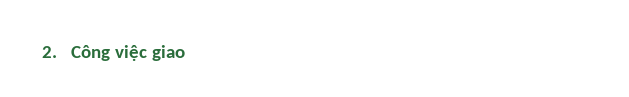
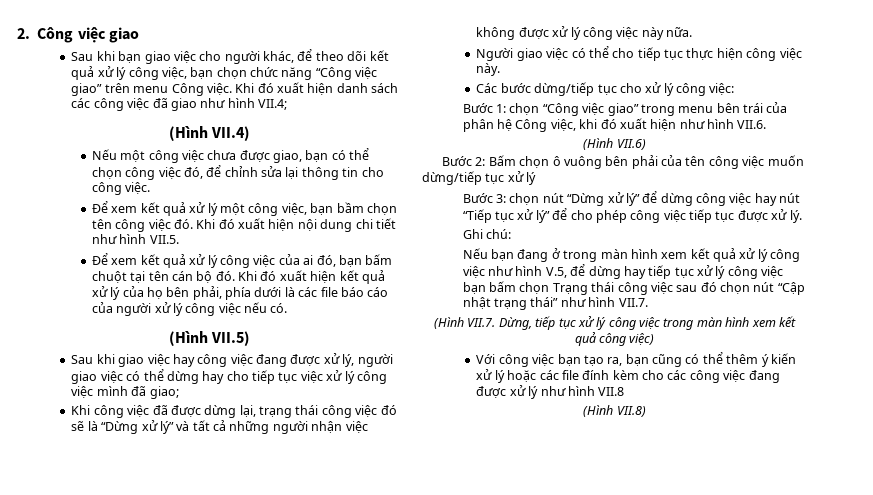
(186, 53) none -> [71,49,389,64] [71,66,378,80] [71,82,399,96] [71,98,288,111] [168,126,251,141] [91,148,370,163] [91,165,384,180] [91,182,151,195] [91,201,397,216] [91,218,396,232] [91,234,179,244] [91,253,393,268] [91,270,385,284] [91,286,389,300] [91,302,288,316] [168,331,251,346] [71,353,393,367] [71,369,387,384] [71,386,179,399] [71,405,397,418] [71,420,368,434] [476,26,693,40] [476,46,802,61] [476,63,501,76] [476,82,735,96] [462,102,788,116] [462,118,767,132] [583,138,646,150] [442,155,804,169] [422,171,537,185] [462,191,801,206] [462,208,802,223] [462,229,512,239] [462,248,801,262] [462,264,784,279] [462,281,805,295] [462,297,648,310] [434,316,796,330] [574,332,655,346] [476,352,796,367] [476,369,780,383] [476,385,625,399] [583,405,646,417] // Sau khi bạn giao việc cho người khác, để theo dõi kết quả xử lý công việc, bạn chọn chức năng “Công việc giao” trên menu Công việc. Khi đó xuất hiện danh sách các công việc đã giao như hình VII.4; // (Hình VII.4) // Nếu một công việc chưa được giao, bạn có thể chọn công việc đó, để chỉnh sửa lại thông tin cho công việc. // Để xem kết quả xử lý một công việc, bạn bầm chọn tên công việc đó. Khi đó xuất hiện nội dung chi tiết như hình VII.5. // Để xem kết quả xử lý công việc của ai đó, bạn bấm chuột tại tên cán bộ đó. Khi đó xuất hiện kết quả xử lý của họ bên phải, phía dưới là các file báo cáo của người xử lý công việc nếu có. // (Hình VII.5) // Sau khi giao việc hay công việc đang được xử lý, người giao việc có thể dừng hay cho tiếp tục việc xử lý công việc mình đã giao; // Khi công việc đã được dừng lại, trạng thái công việc đó sẽ là “Dừng xử lý” và tất cả những người nhận việc không được xử lý công việc này nữa. // Người giao việc có thể cho tiếp tục thực hiện công việc này. // Các bước dừng/tiếp tục cho xử lý công việc: // Bước 1: chọn “Công việc giao” trong menu bên trái của phân hệ Công việc, khi đó xuất hiện như hình VII.6. // (Hình VII.6) // Bước 2: Bấm chọn ô vuông bên phải của tên công việc muốn dừng/tiếp tục xử lý // Bước 3: chọn nút “Dừng xử lý” để dừng công việc hay nút “Tiếp tục xử lý” để cho phép công việc tiếp tục được xử lý. // Ghi chú: // Nếu bạn đang ở trong màn hình xem kết quả xử lý công việc như hình V.5, để dừng hay tiếp tục xử lý công việc bạn bấm chọn Trạng thái công việc sau đó chọn nút “Cập nhật trạng thái” như hình VII.7. // (Hình VII.7. Dừng, tiếp tục xử lý công việc trong màn hình xem kết quả công việc) // Với công việc bạn tạo ra, bạn cũng có thể thêm ý kiến xử lý hoặc các file đính kèm cho các công việc đang được xử lý như hình VII.8 // (Hình VII.8)

